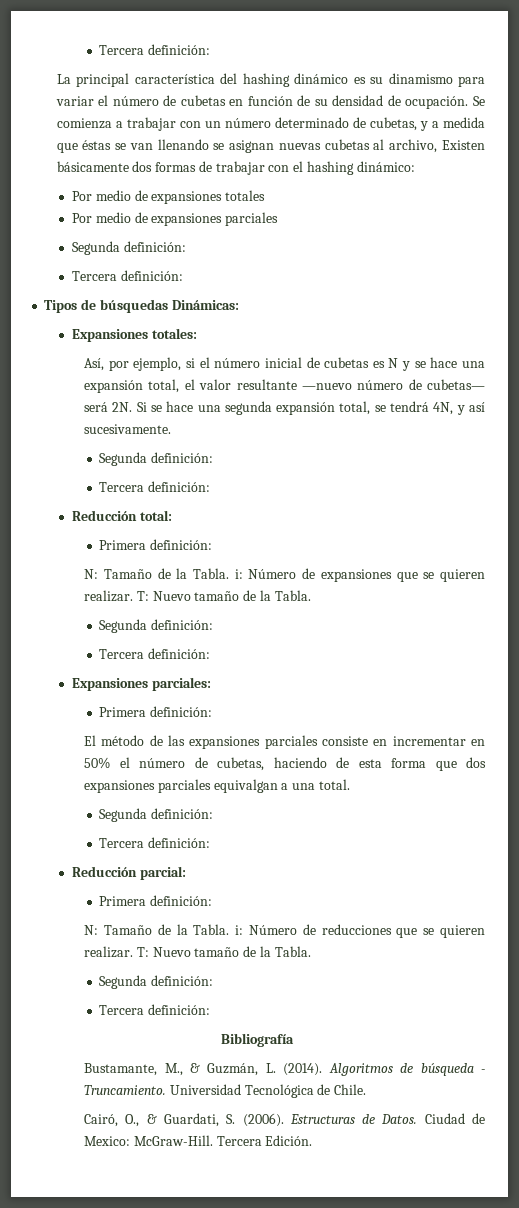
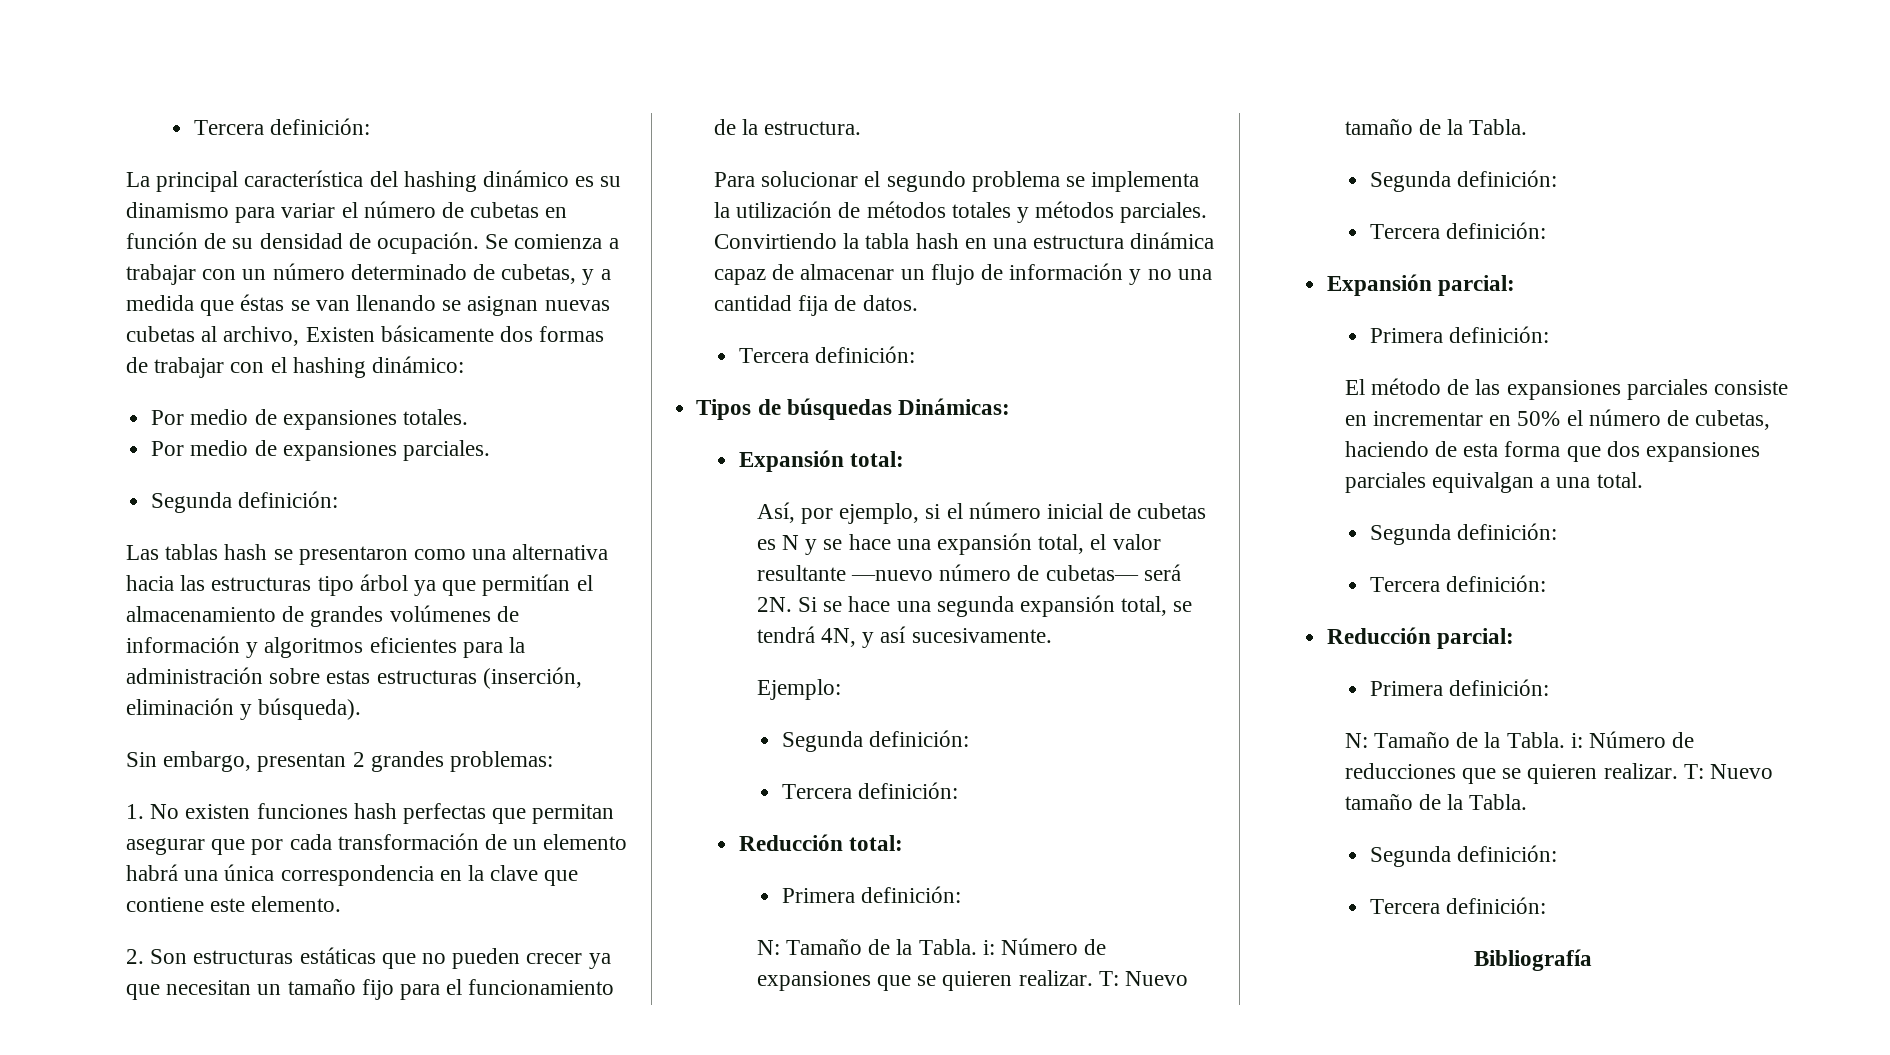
[225,190,266,201] [71,212,279,226] [71,241,186,255] totales // Por medio de expansiones parciales // Segunda definición: -> [403,409,469,425] [151,440,491,461] [151,491,339,513] [125,544,609,565] [125,574,593,596] [125,605,519,627] [125,636,525,658] [125,667,582,689] [125,698,362,720] [125,751,553,772] [125,803,615,824] [125,833,628,855] [125,864,579,886] [125,896,342,912] [125,947,611,969] [125,978,615,1000] [713,119,862,135] [713,171,1200,192] [713,201,1208,223] [713,232,1215,249] [713,263,1212,285] [713,295,918,316] totales. // Por medio de expansiones parciales. // Segunda definición: // Las tablas hash se presentaron como una alternativa hacia las estructuras tipo árbol ya que permitían el almacenamiento de grandes volúmenes de información y algoritmos eficientes para la administración sobre estas estructuras (inserción, eliminación y búsqueda). // Sin embargo, presentan 2 grandes problemas: // 1. No existen funciones hash perfectas que permitan asegurar que por cada transformación de un elemento habrá una única correspondencia en la clave que contiene este elemento. // 2. Son estructuras estáticas que no pueden crecer ya que necesitan un tamaño fijo para el funcionamiento de la estructura. // Para solucionar el segundo problema se implementa la utilización de métodos totales y métodos parciales. Convirtiendo la tabla hash en una estructura dinámica capaz de almacenar un flujo de información y no una cantidad fija de datos.
[71,328,197,342] Expansiones totales: -> [739,450,905,472] Expansión total:
(172, 429) none -> [756,679,841,700] // Ejemplo:
[71,677,211,691] Expansiones parciales: -> [1327,274,1516,296] Expansión parcial:
[84,1063,485,1076] [84,1084,367,1098] [84,1113,485,1127] [84,1135,313,1146] // Bustamante, M., & Guzmán, L. (2014). Algoritmos de búsqueda - Truncamiento. Universidad Tecnológica de Chile. // Cairó, O., & Guardati, S. (2006). Estructuras de Datos. Ciudad de Mexico: McGraw-Hill. Tercera Edición. -> (1592, 960) none

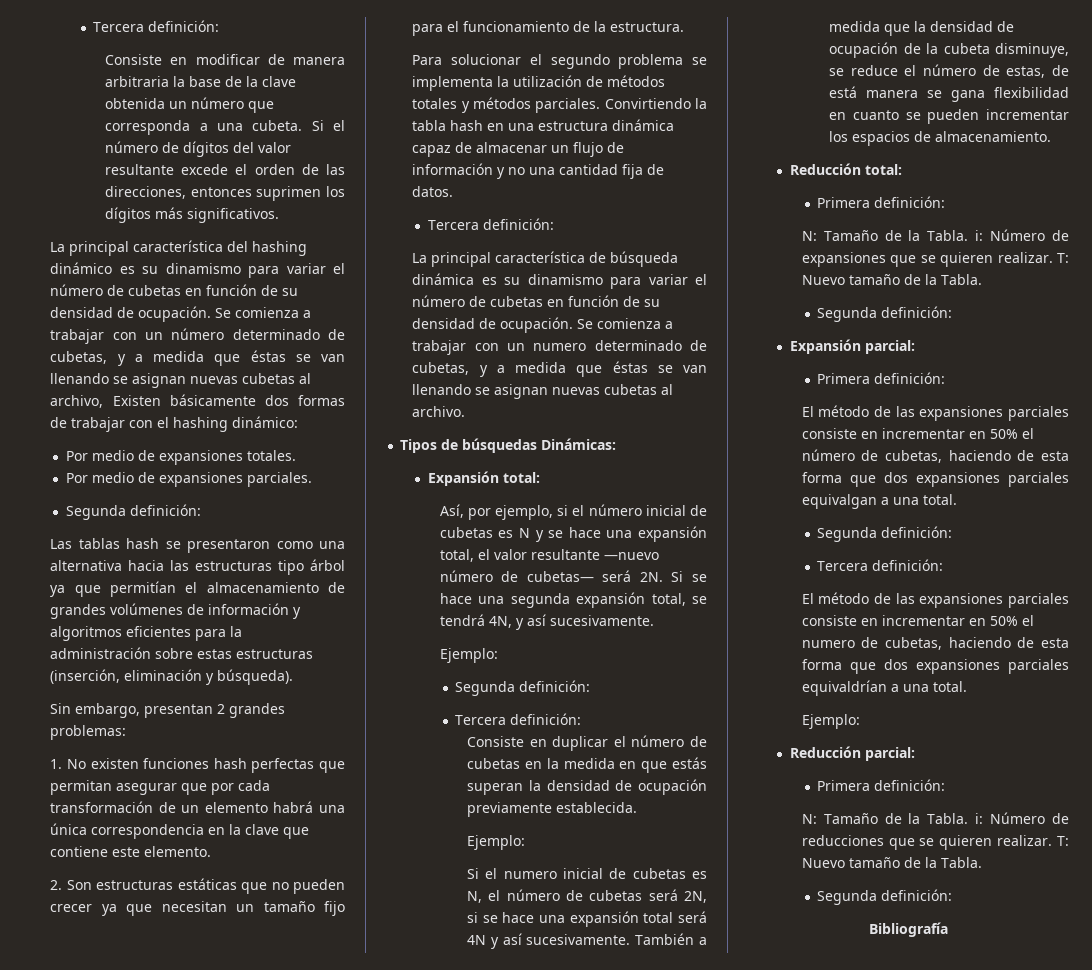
[194,118,371,135] Tercera definición: -> [93,20,220,32] [105,54,345,65] [105,76,297,87] [105,97,275,113] [105,120,345,135] [105,141,292,157] [105,164,345,175] [105,186,345,201] [105,207,280,223] Tercera definición: // Consiste en modificar de manera arbitraria la base de la clave obtenida un número que corresponda a una cubeta. Si el número de dígitos del valor resultante excede el orden de las direcciones, entonces suprimen los dígitos más significativos.
(916, 354) none -> [412,251,679,267] [412,273,707,289] [412,295,661,307] [412,317,674,333] [412,340,707,355] [412,361,707,377] [412,384,674,399] [412,406,466,417] // La principal característica de búsqueda dinámica es su dinamismo para variar el número de cubetas en función de su densidad de ocupación. Se comienza a trabajar con un numero determinado de cubetas, y a medida que éstas se van llenando se asignan nuevas cubetas al archivo.
(959, 790) none -> [467,735,707,751] [467,757,707,773] [467,779,707,795] [467,802,638,817] [467,835,526,850] [467,868,707,879] [467,889,707,903] [467,911,707,927] [467,933,707,949] [829,21,1015,36] [829,42,1069,58] [829,64,1069,78] [829,86,1069,102] [829,109,1069,124] [829,131,1052,146] // Consiste en duplicar el número de cubetas en la medida en que estás superan la densidad de ocupación previamente establecida. // Ejemplo: // Si el numero inicial de cubetas es N, el número de cubetas será 2N, si se hace una expansión total será 4N y así sucesivamente. También a medida que la densidad de ocupación de la cubeta disminuye, se reduce el número de estas, de está manera se gana flexibilidad en cuanto se pueden incrementar los espacios de almacenamiento.
[1370,222,1547,239] // Tercera definición: -> (953, 312) none
(1547, 583) none -> [801,592,1069,608] [801,615,1034,626] [801,637,1069,650] [801,659,1069,674] [801,680,967,696] [801,714,860,729] // El método de las expansiones parciales consiste en incrementar en 50% el numero de cubetas, haciendo de esta forma que dos expansiones parciales equivaldrían a una total. // Ejemplo:
[1370,897,1547,914] // Tercera definición: -> (953, 895) none

